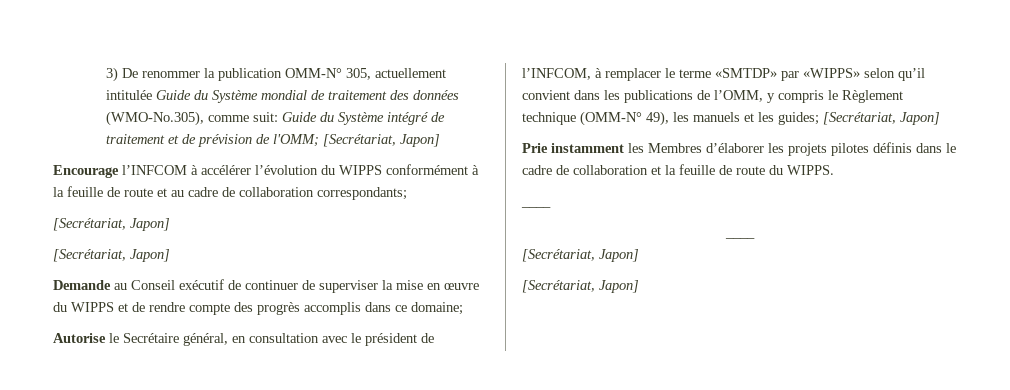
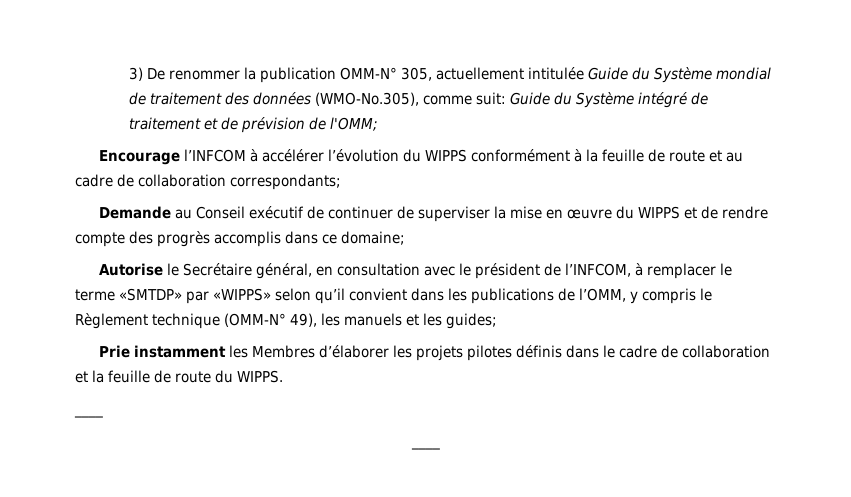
[323,134,441,147] [Secrétariat, Japon] -> (378, 124) none
[53,218,170,231] [53,249,170,262] // [Secrétariat, Japon] // [Secrétariat, Japon] -> (341, 182) none
[823,112,940,125] [Secrétariat, Japon] -> (497, 321) none
[522,249,639,262] [522,280,639,293] // [Secrétariat, Japon] // [Secrétariat, Japon] -> (440, 448) none

